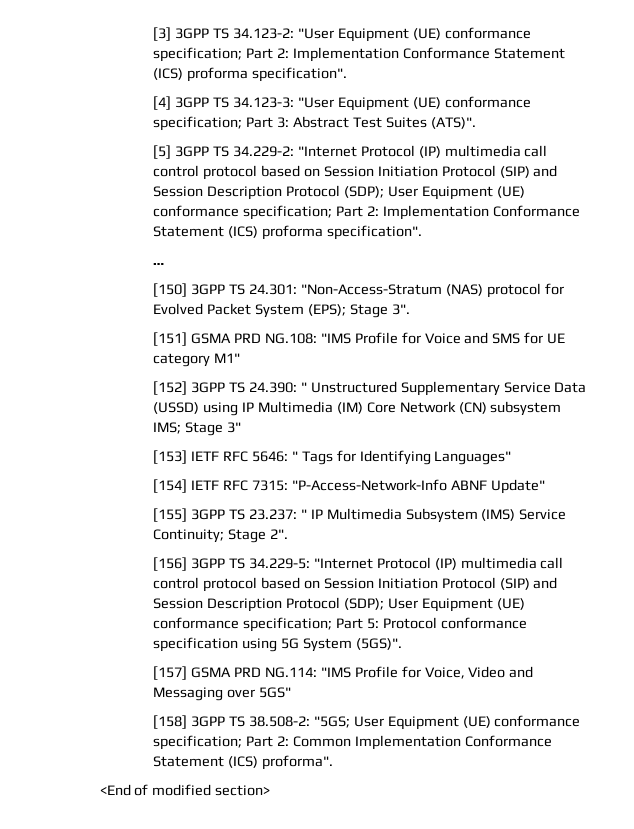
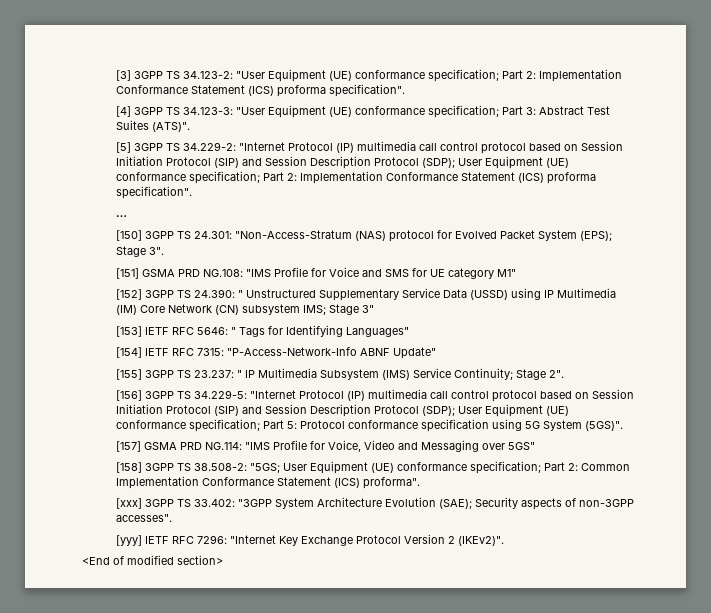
(333, 762) none -> [115,497,634,510] [115,514,172,522] [115,534,504,546] // [xxx] 3GPP TS 33.402: "3GPP System Architecture Evolution (SAE); Security aspects of non-3GPP accesses". // [yyy] IETF RFC 7296: "Internet Key Exchange Protocol Version 2 (IKEv2)".

